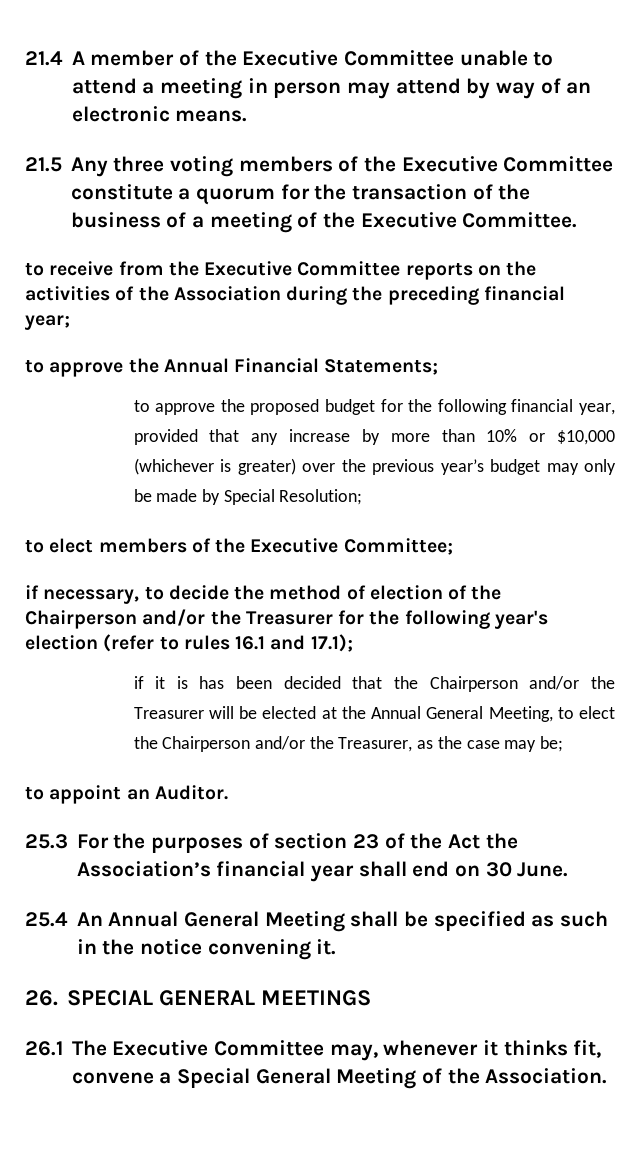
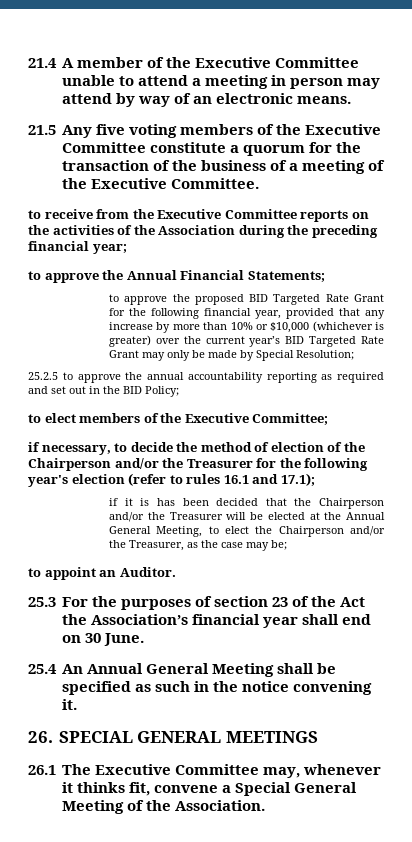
[113,156,165,172] three -> [95,124,125,135] five
[324,399,375,415] budget -> [249,294,384,305] BID Targeted Rate Grant
[372,459,541,475] previous year’s budget -> [205,336,384,347] [109,350,140,358] current year’s BID Targeted Rate Grant
(363, 497) none -> [28,372,384,383] [28,386,179,397] // 25.2.5 to approve the annual accountability reporting as required and set out in the BID Policy;

